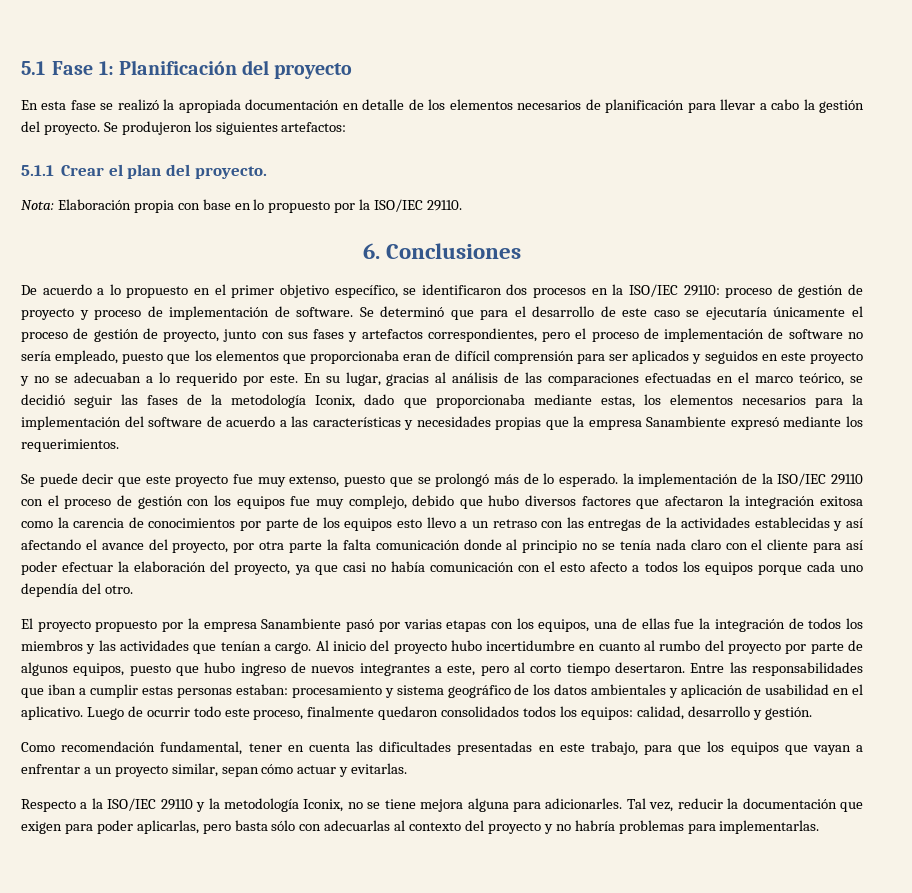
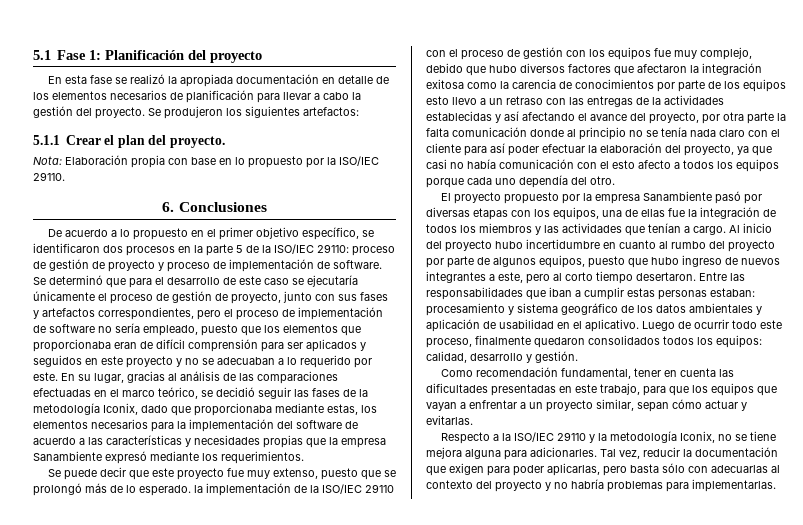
(624, 289) none -> [206,244,271,256] parte 5 de la
[403,619,442,629] varias -> [426,207,470,217] diversas

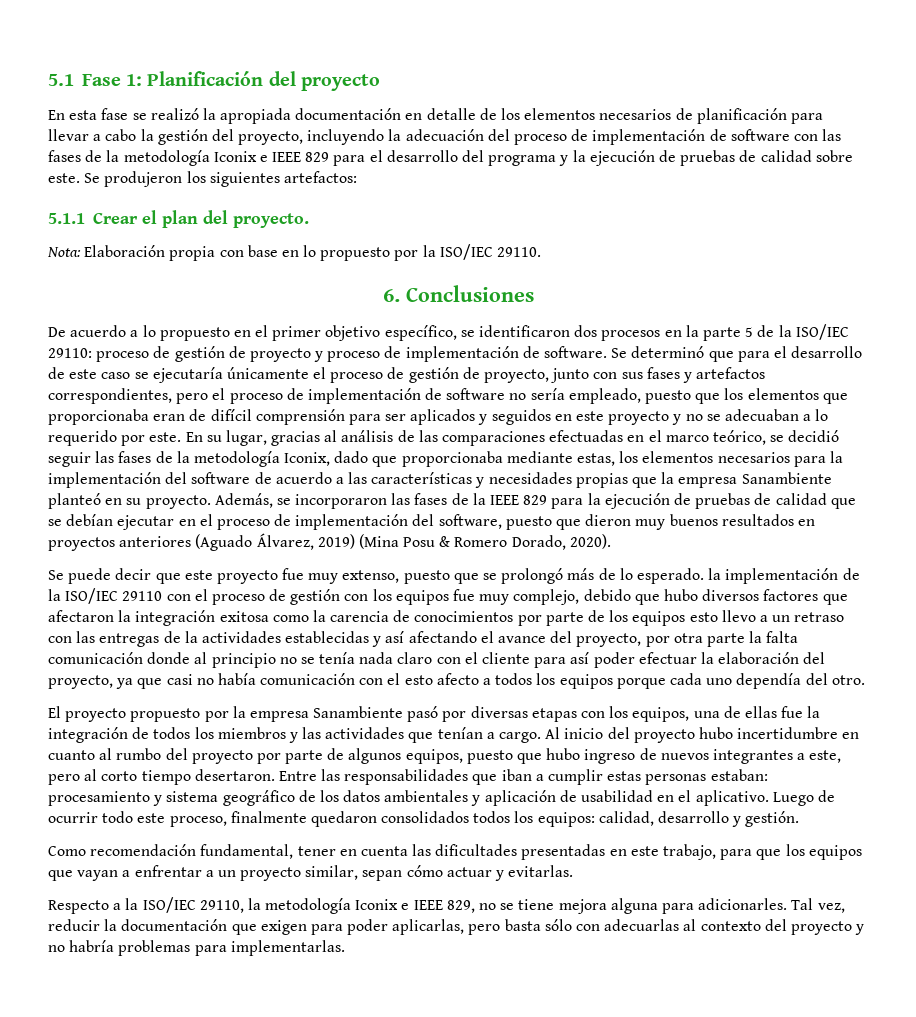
[95,107,145,119] proyecto. -> [238,129,842,145] [48,150,853,166] [48,173,80,183] proyecto, incluyendo la adecuación del proceso de implementación de software con las fases de la metodología Iconix e IEEE 829 para el desarrollo del programa y la ejecución de pruebas de calidad sobre este.
[105,451,304,464] expresó mediante los requerimientos. -> [48,493,856,509] [48,514,815,530] [48,533,611,551] planteó en su proyecto. Además, se incorporaron las fases de la IEEE 829 para la ejecución de pruebas de calidad que se debían ejecutar en el proceso de implementación del software, puesto que dieron muy buenos resultados en proyectos anteriores (Aguado Álvarez, 2019) (Mina Posu & Romero Dorado, 2020).
[556,431,715,443] 29110 y la metodología Iconix, -> [199,898,475,914] 29110, la metodología Iconix e IEEE 829,

